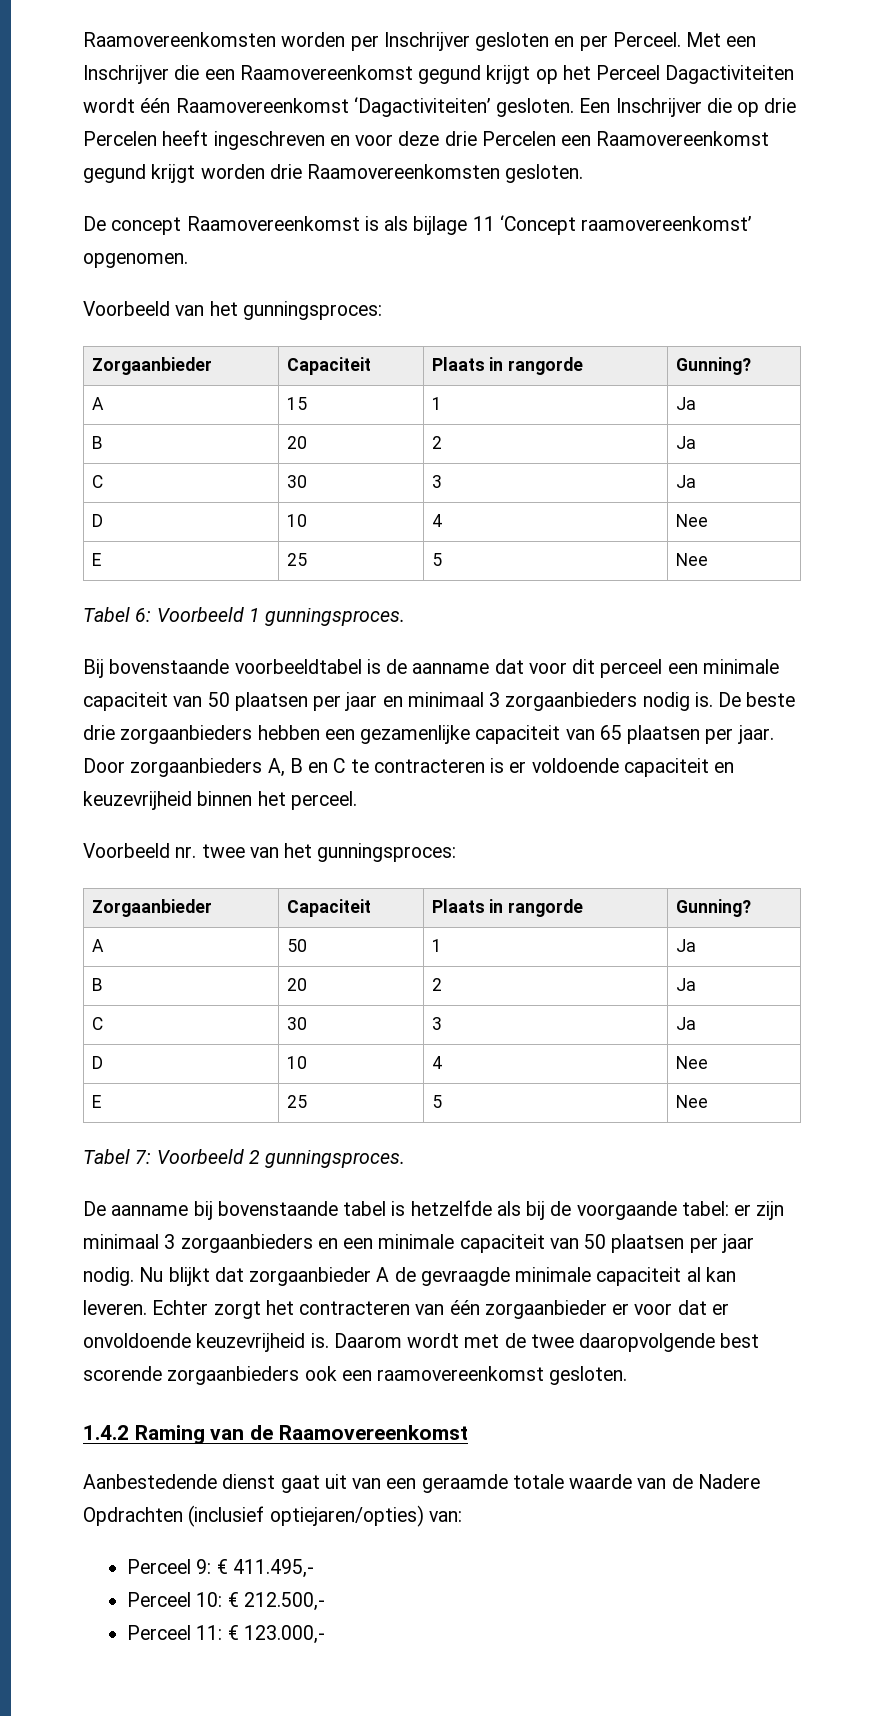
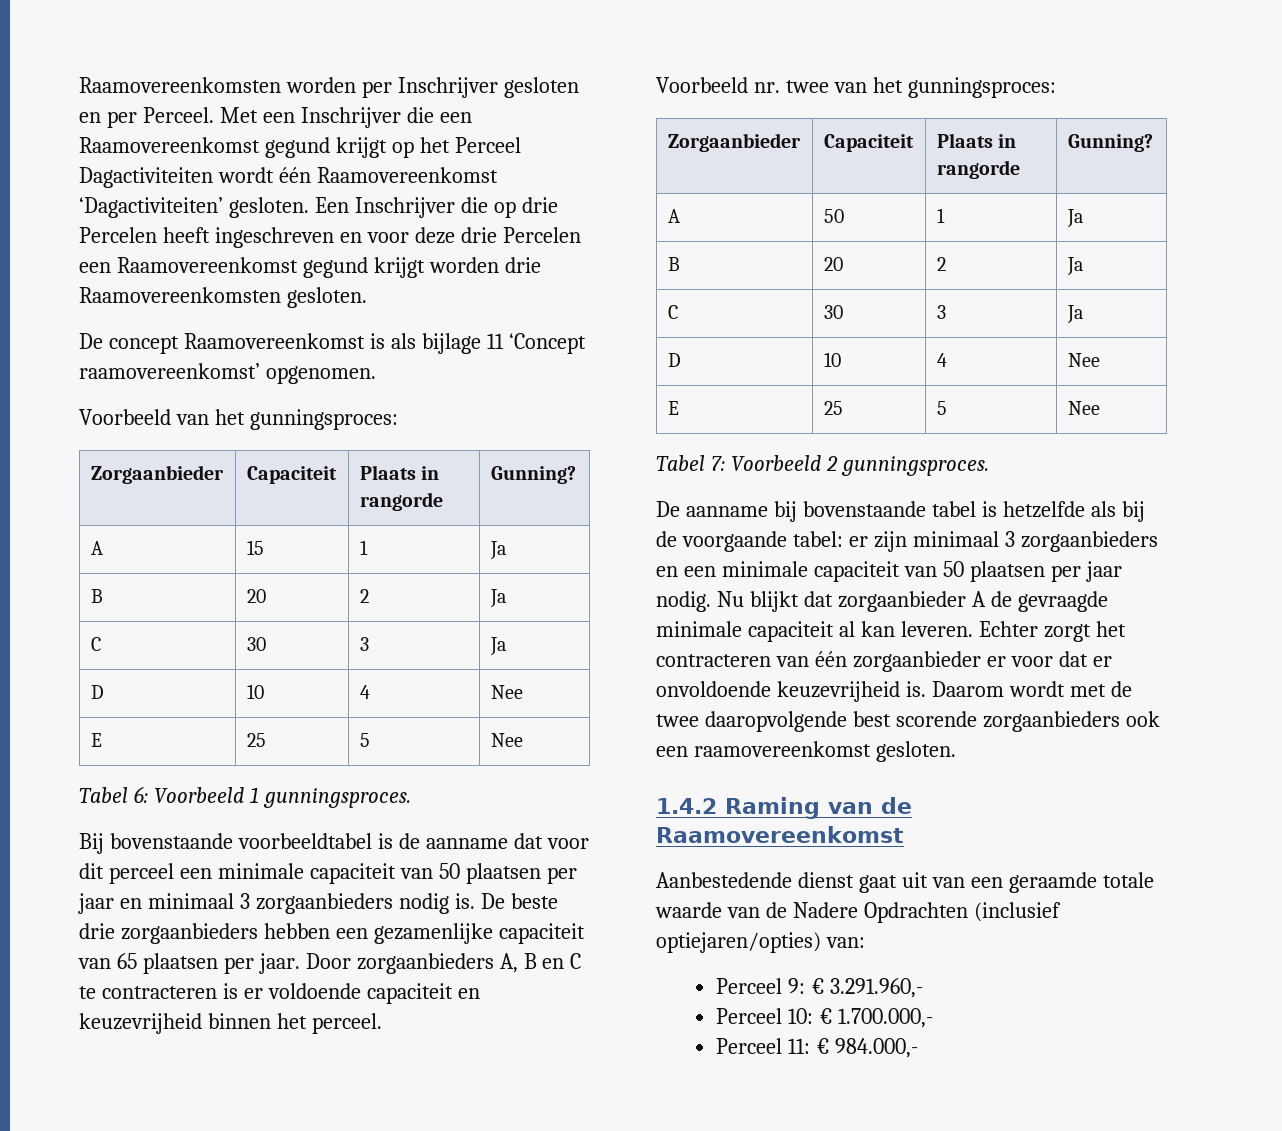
[232,1559,314,1578] 411.495,- -> [830,978,924,998] 3.291.960,-
[243,1592,325,1611] 212.500,- -> [838,1008,934,1028] 1.700.000,-
[243,1625,325,1644] 123.000,- -> [835,1038,919,1058] 984.000,-

